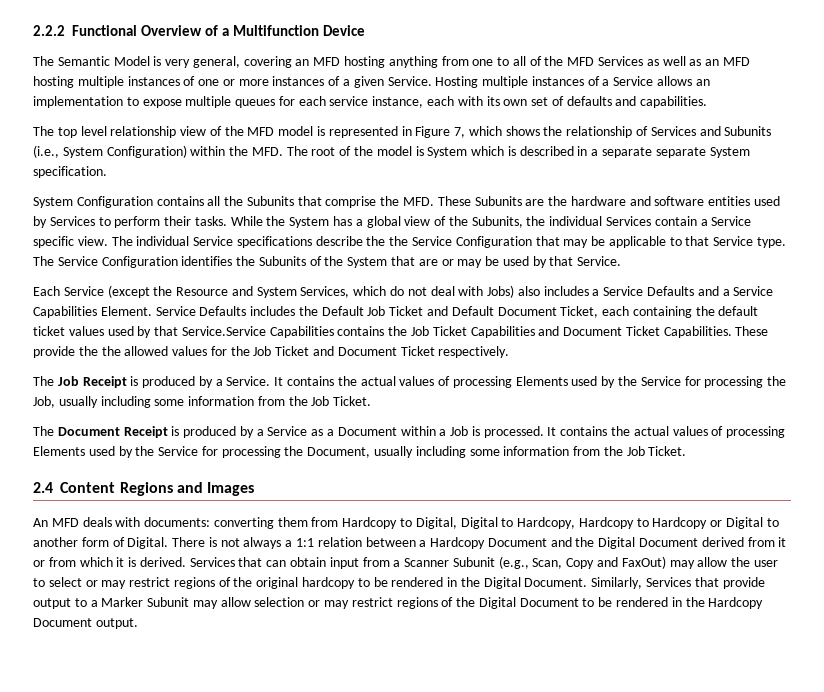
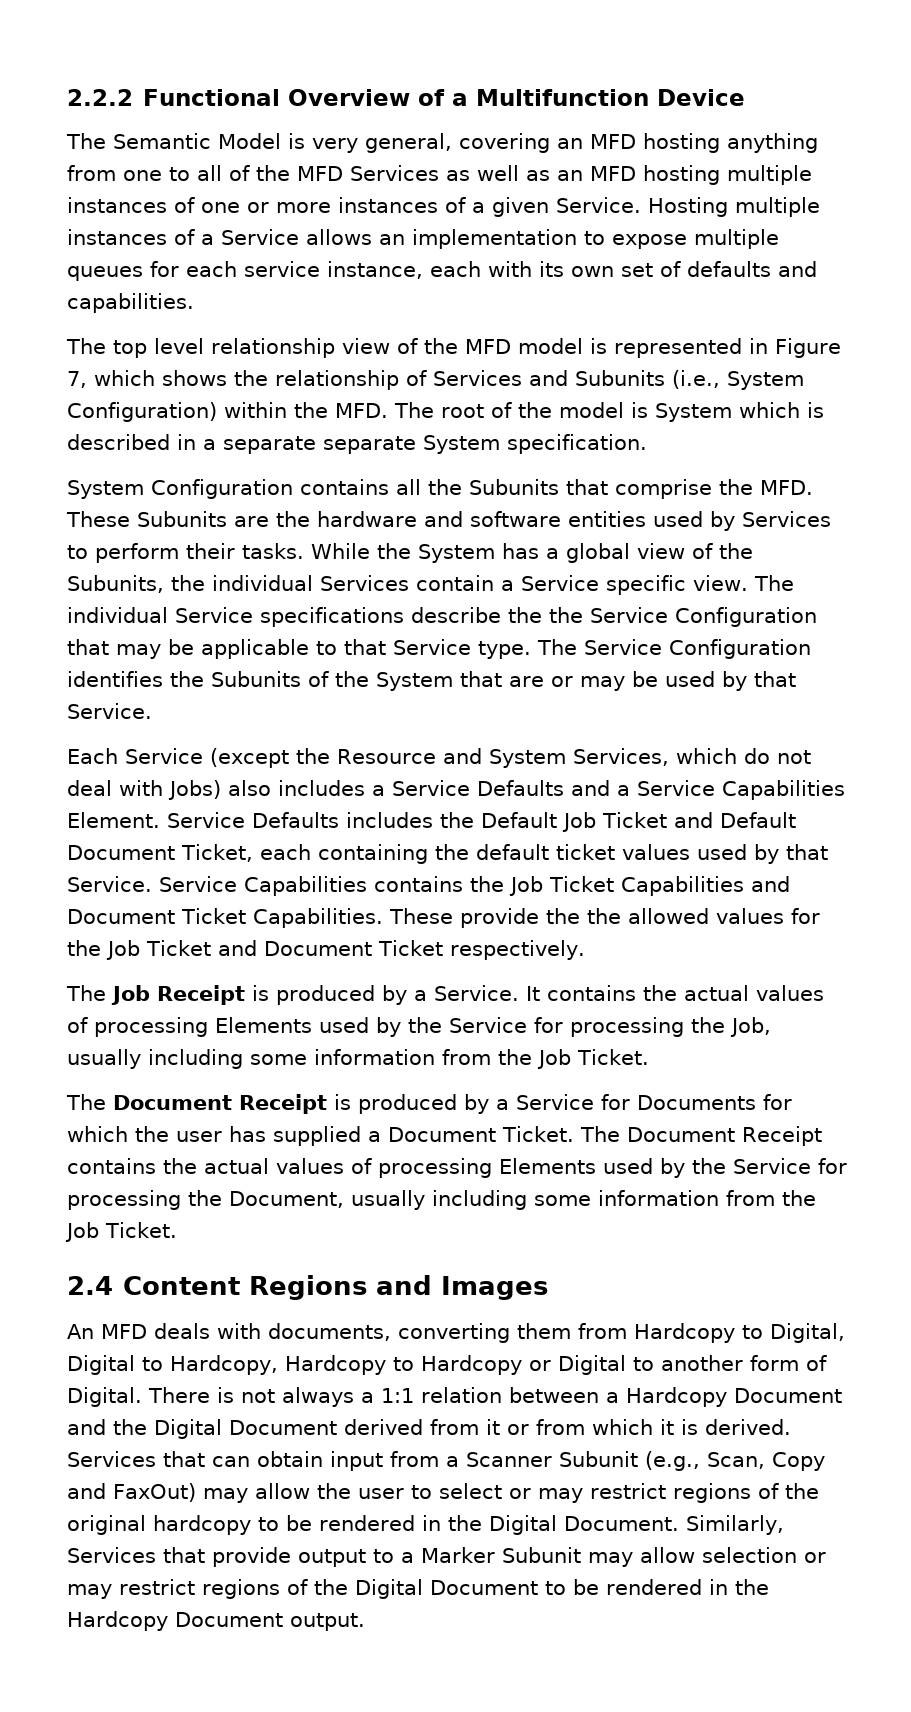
[181,326,266,336] Service.Service -> [67,876,237,892] Service. Service
[311,426,557,438] as a Document within a Job is processed. It -> [601,1094,792,1110] [67,1126,822,1146] for Documents for which the user has supplied a Document Ticket. The Document Receipt
[144,517,211,527] documents: -> [268,1323,391,1341] documents,

